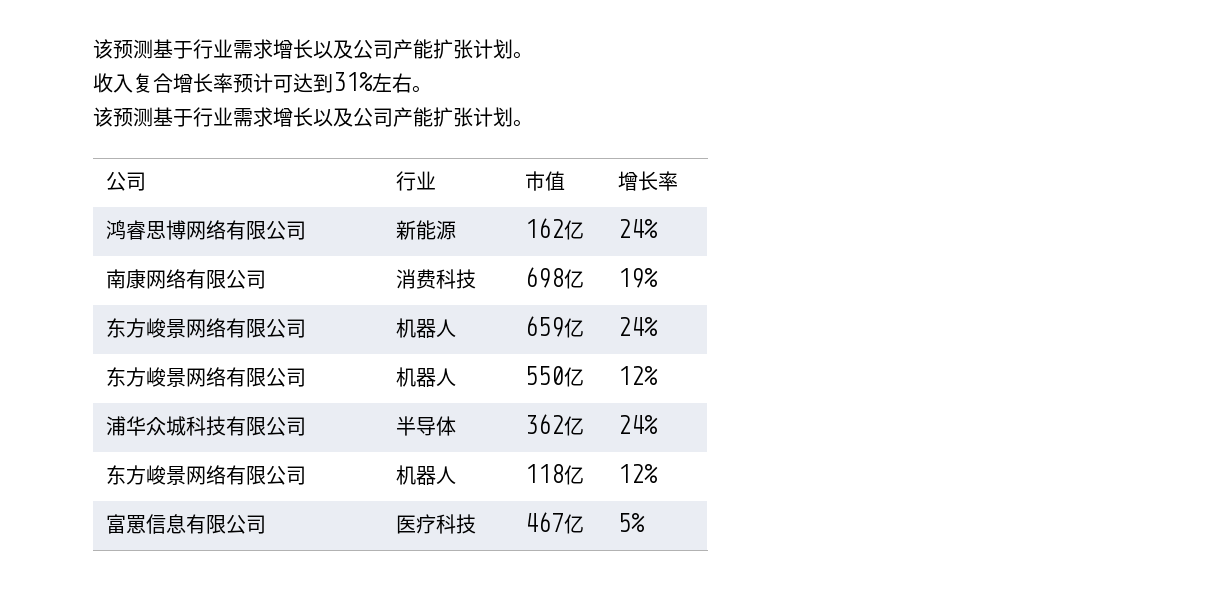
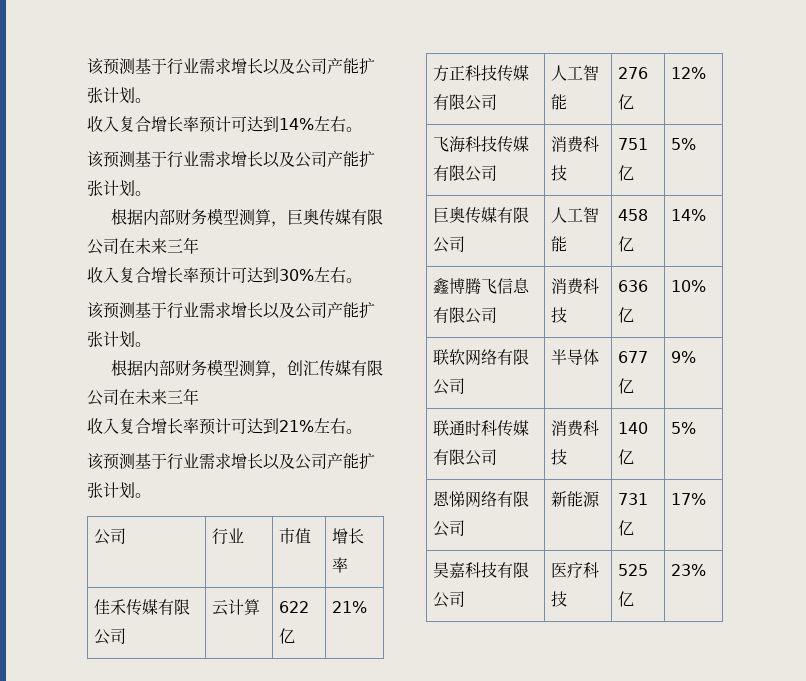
[333,72,373,91] 31% -> [279,116,362,132] [87,151,375,168] [87,180,151,197] [111,208,384,227] [87,237,199,255] [87,267,362,284] [87,302,375,319] [87,331,151,348] [111,359,384,378] [87,388,199,406] [87,418,314,435] 14%左右。 // 该预测基于行业需求增长以及公司产能扩张计划。 // 根据内部财务模型测算，巨奥传媒有限公司在未来三年 // 收入复合增长率预计可达到30%左右。 // 该预测基于行业需求增长以及公司产能扩张计划。 // 根据内部财务模型测算，创汇传媒有限公司在未来三年 // 收入复合增长率预计可达到21%
[106,220,187,240] 鸿睿思博 -> [93,599,190,616] [93,628,126,645] [211,599,260,616] [278,601,309,613] [278,628,295,644] [331,601,367,613] [432,65,529,82] [432,94,497,111] [550,65,599,81] [550,94,567,110] [617,67,648,79] [617,94,634,110] [670,67,706,79] [432,136,529,153] [432,165,497,182] [550,136,599,153] [550,165,567,181] [617,138,648,150] [617,165,634,181] [670,138,696,150] [432,207,529,224] [432,236,465,253] [550,207,599,223] [550,236,567,252] [617,209,648,221] [617,236,634,252] [670,209,706,221] [432,278,530,294] [432,307,497,324] [550,278,599,295] [550,307,567,323] [617,280,648,292] [617,307,634,323] [670,280,706,292] [432,349,529,366] [432,378,465,395] [550,349,599,365] [617,351,648,363] [617,378,634,394] [670,351,696,363] [432,420,529,437] [432,449,497,466] [550,420,599,437] [550,449,567,465] [617,422,648,434] [617,449,634,465] [670,422,696,434] [432,491,465,507] 佳禾传媒有限公司 | 云计算 | 622亿 | 21% // 方正科技传媒有限公司 | 人工智能 | 276亿 | 12% // 飞海科技传媒有限公司 | 消费科技 | 751亿 | 5% // 巨奥传媒有限公司 | 人工智能 | 458亿 | 14% // 鑫博腾飞信息有限公司 | 消费科技 | 636亿 | 10% // 联软网络有限公司 | 半导体 | 677亿 | 9% // 联通时科传媒有限公司 | 消费科技 | 140亿 | 5% // 恩悌
[525,218,585,240] [618,219,659,238] [106,269,267,289] [396,269,477,289] [525,267,585,289] [618,268,659,288] [106,318,307,338] [396,318,457,338] [525,316,585,338] [618,317,659,336] [106,367,307,387] [396,367,457,387] [525,366,585,387] [618,366,659,385] [106,416,307,436] [396,416,457,436] [525,414,585,436] [618,415,659,434] [106,465,307,485] [396,465,457,485] [525,464,585,485] [618,464,659,483] [106,514,187,534] 162亿 | 24% // 南康网络有限公司 | 消费科技 | 698亿 | 19% // 东方峻景网络有限公司 | 机器人 | 659亿 | 24% // 东方峻景网络有限公司 | 机器人 | 550亿 | 12% // 浦华众城科技有限公司 | 半导体 | 362亿 | 24% // 东方峻景网络有限公司 | 机器人 | 118亿 | 12% // 富罳信息 -> [617,493,648,505] [617,520,634,536] [670,493,706,505] [432,562,497,579] 731亿 | 17% // 昊嘉科技
[525,512,585,534] [618,513,646,532] 467亿 | 5% -> [617,564,648,576] [617,591,634,607] [670,564,706,576] 525亿 | 23%

